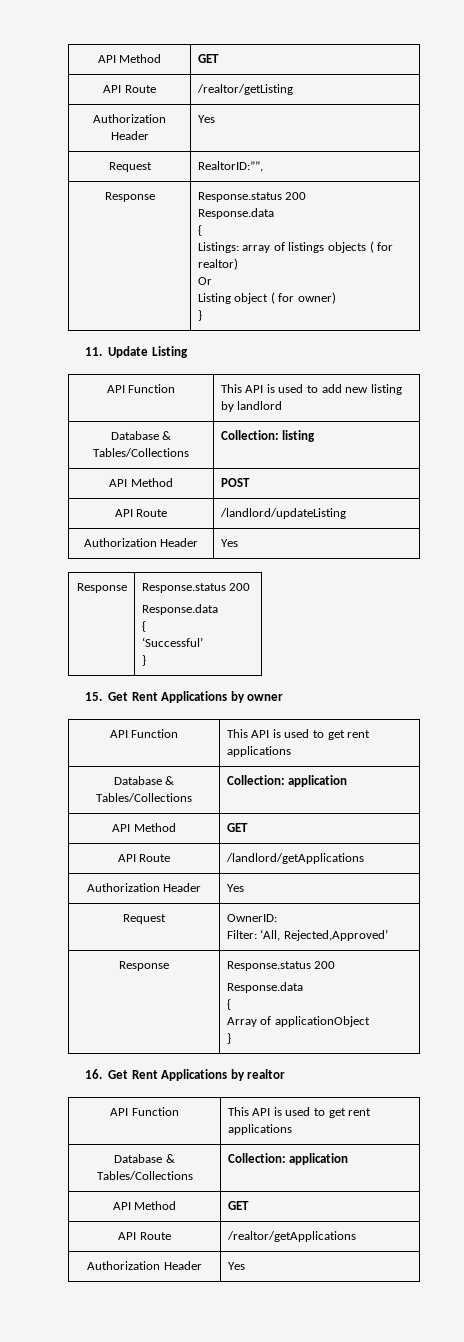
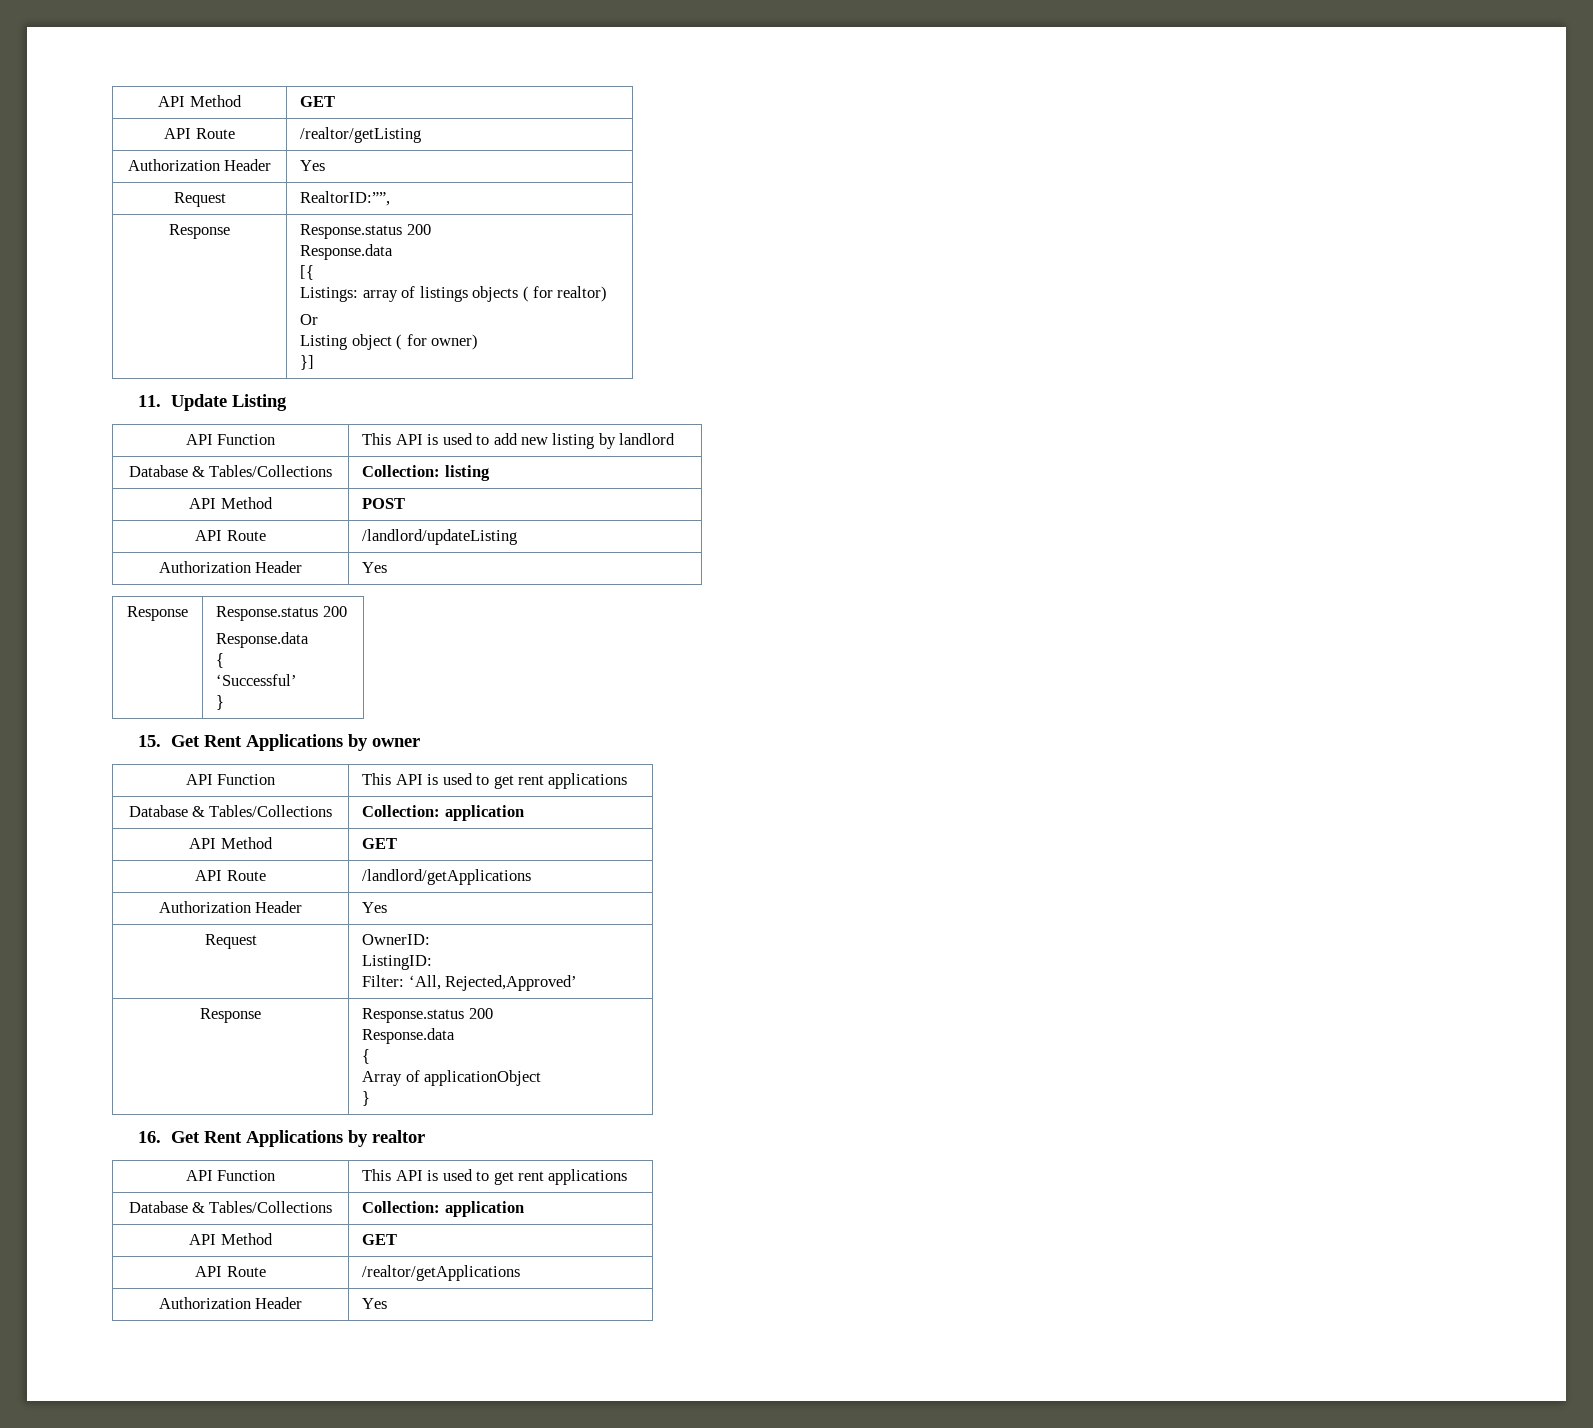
[197,225,202,236] { -> [300,265,315,280] [{
[197,310,202,321] } -> [300,355,315,370] }]
(277, 918) none -> [362,955,433,970] // ListingID:

